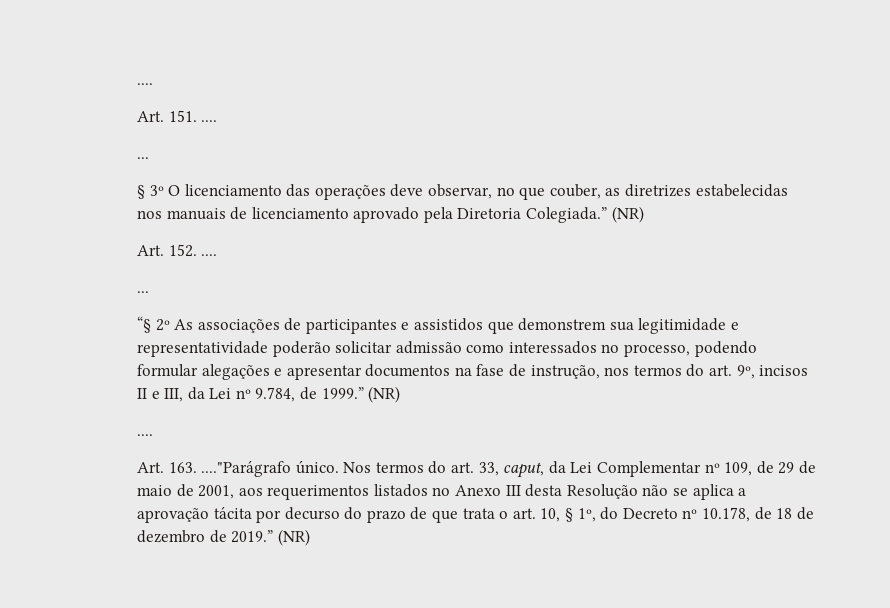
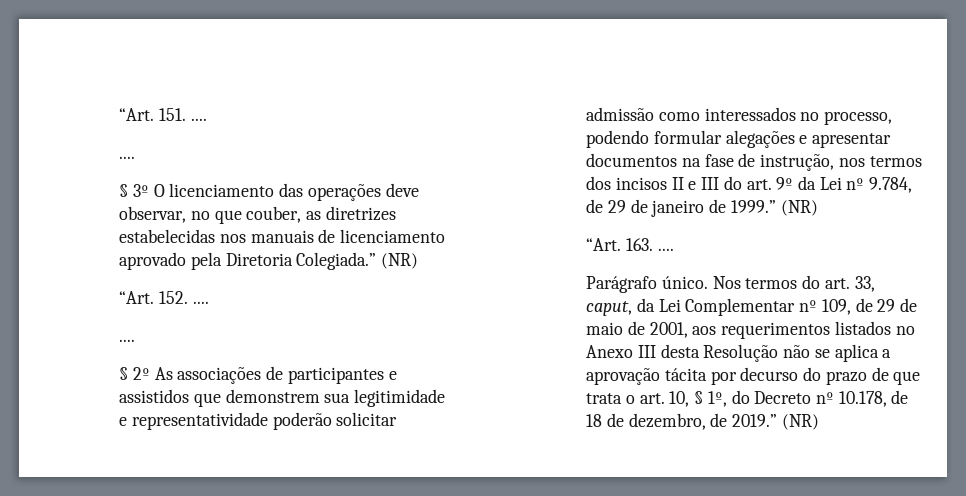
[136,83,153,85] [136,111,164,122] .... // Art. -> [119,108,155,121] “Art.
[136,157,149,159] ... -> [119,156,136,159] ....
[136,245,164,256] Art. -> [119,291,155,304] “Art.
[136,291,149,293] [136,316,151,333] ... // “§ -> [119,339,136,342] [119,367,129,380] .... // §
[686,364,809,379] [136,388,184,402] do art. 9º, incisos II e III, -> [586,176,794,190] dos incisos II e III do art. 9º
(318, 393) none -> [607,199,727,217] 29 de janeiro de
[136,434,153,436] [136,461,292,477] .... // Art. 163. ...."Parágrafo -> [586,238,674,251] [586,276,658,293] “Art. 163. .... // Parágrafo
[136,530,205,543] dezembro -> [628,413,706,430] dezembro,

